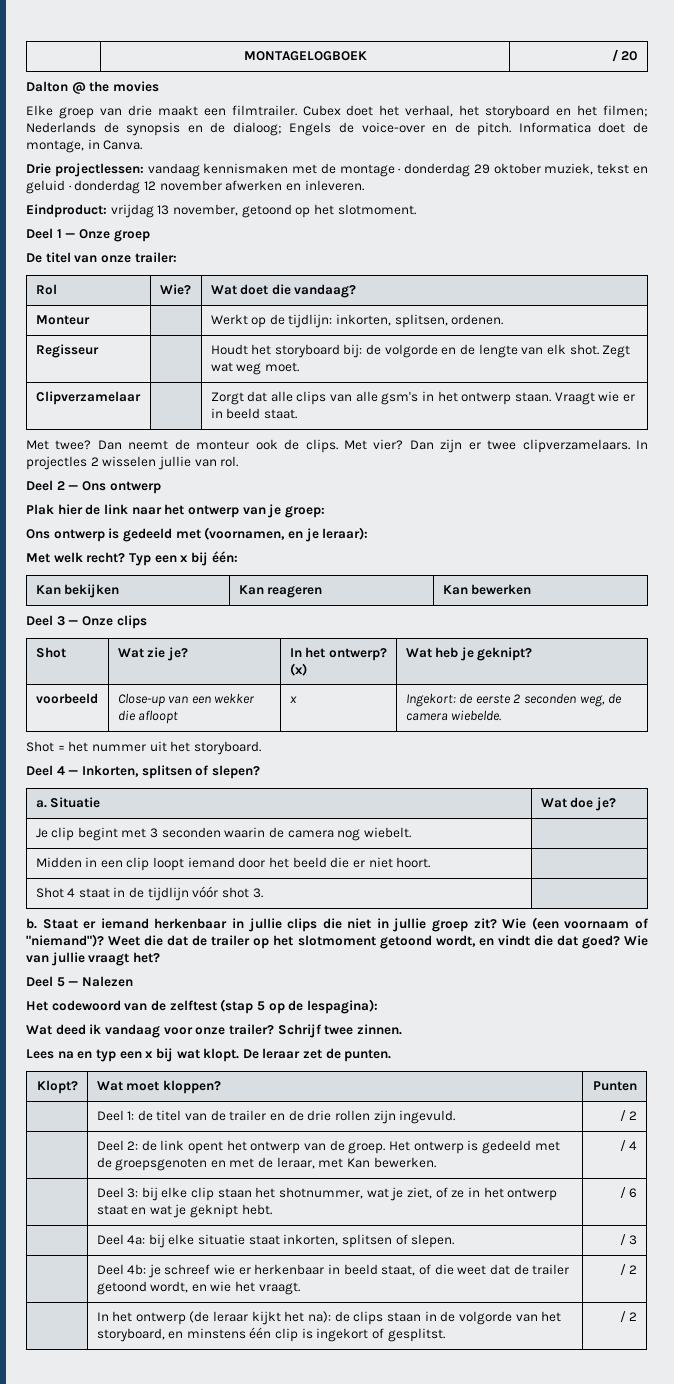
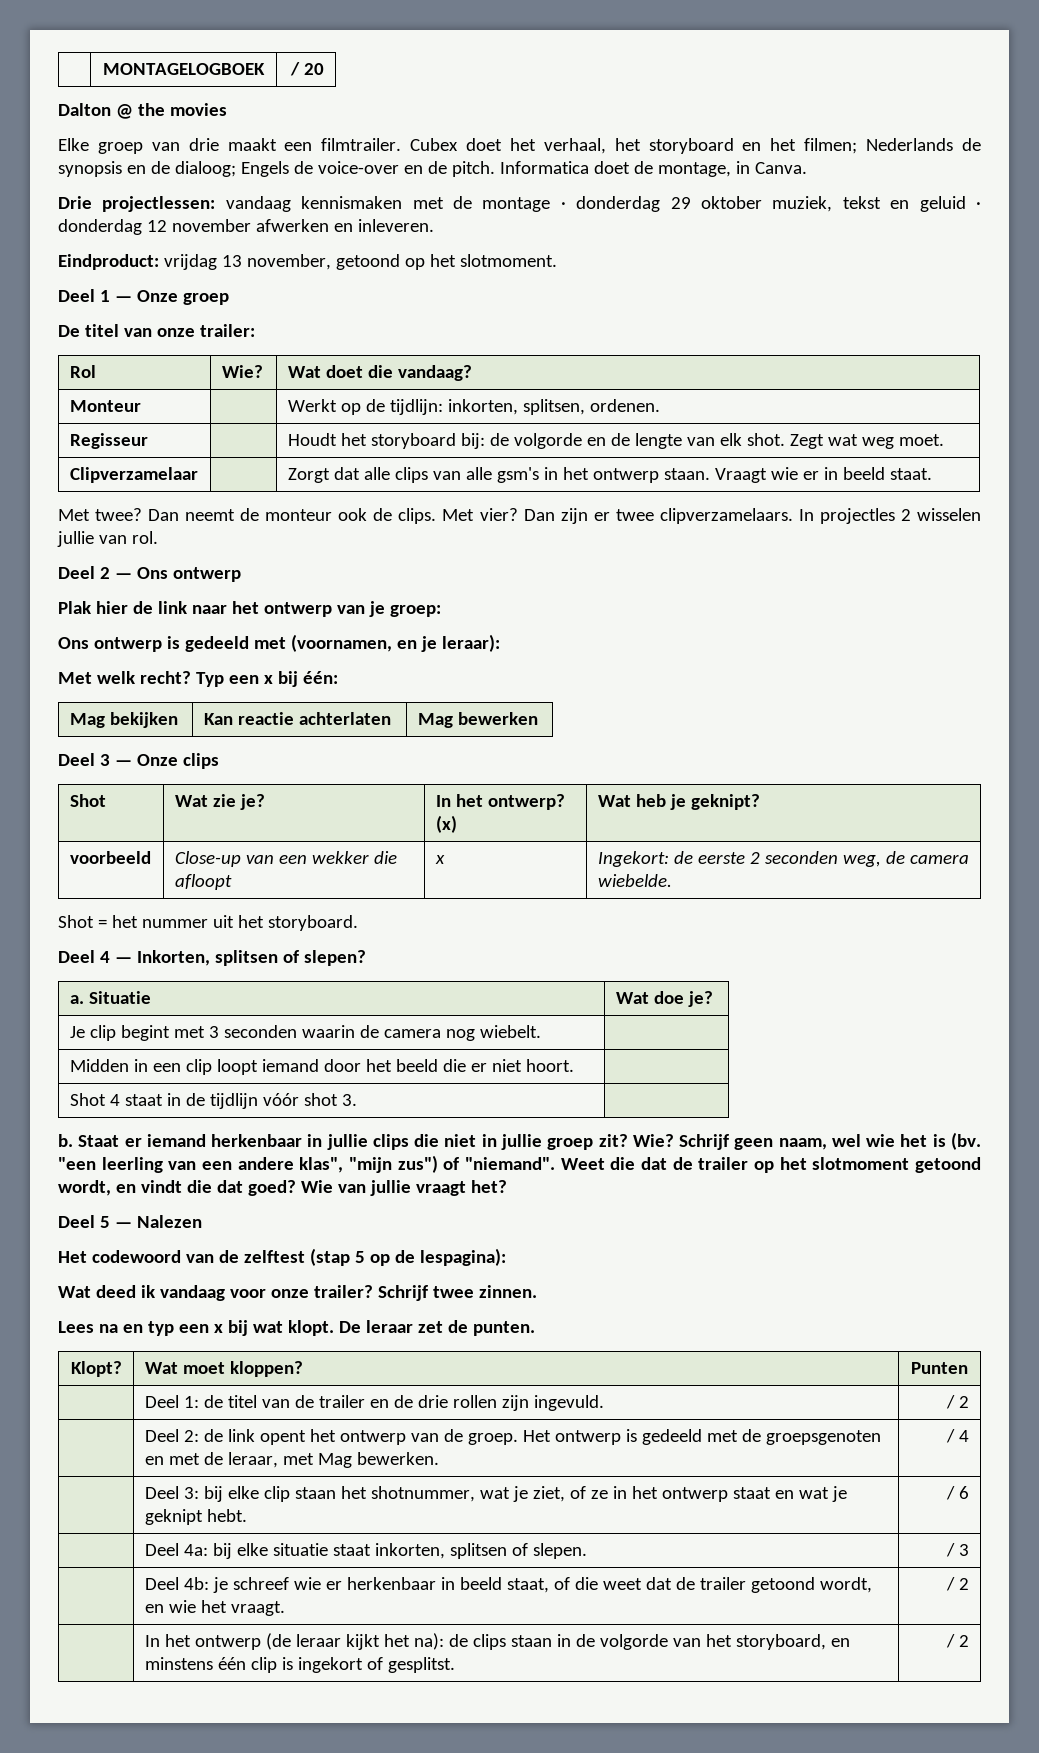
[35,585,61,595] Kan -> [69,713,105,728] Mag
[267,585,323,598] [442,585,468,595] reageren | Kan -> [237,712,391,725] [417,713,453,728] reactie achterlaten | Mag
[502,917,648,930] [26,934,104,947] Wie (een voornaam of "niemand")? -> [632,1132,981,1150] [58,1155,555,1173] Wie? Schrijf geen naam, wel wie het is (bv. "een leerling van een andere klas", "mijn zus") of "niemand".
[347,1158,371,1168] Kan -> [317,1453,352,1468] Mag

